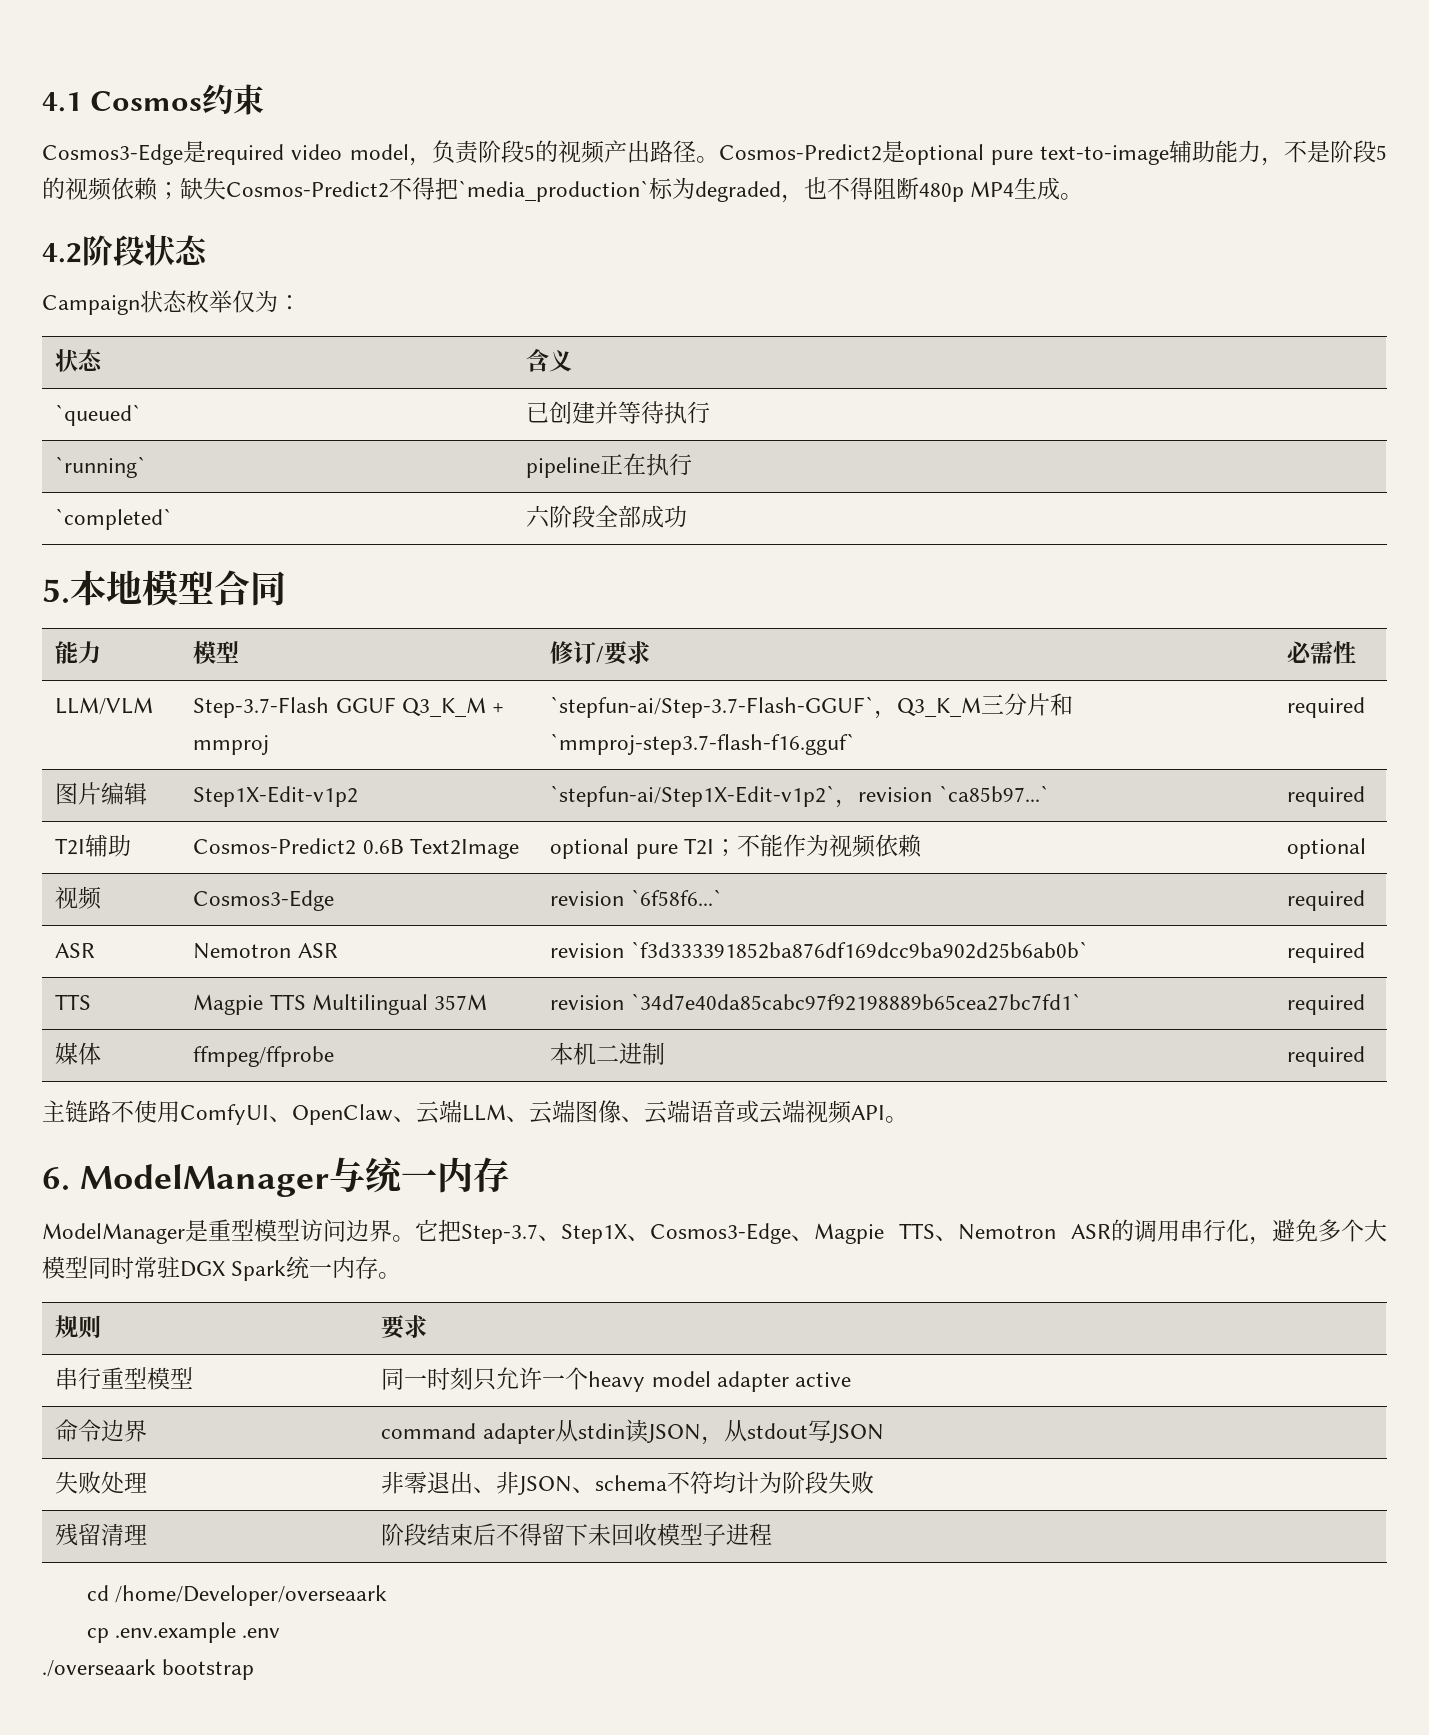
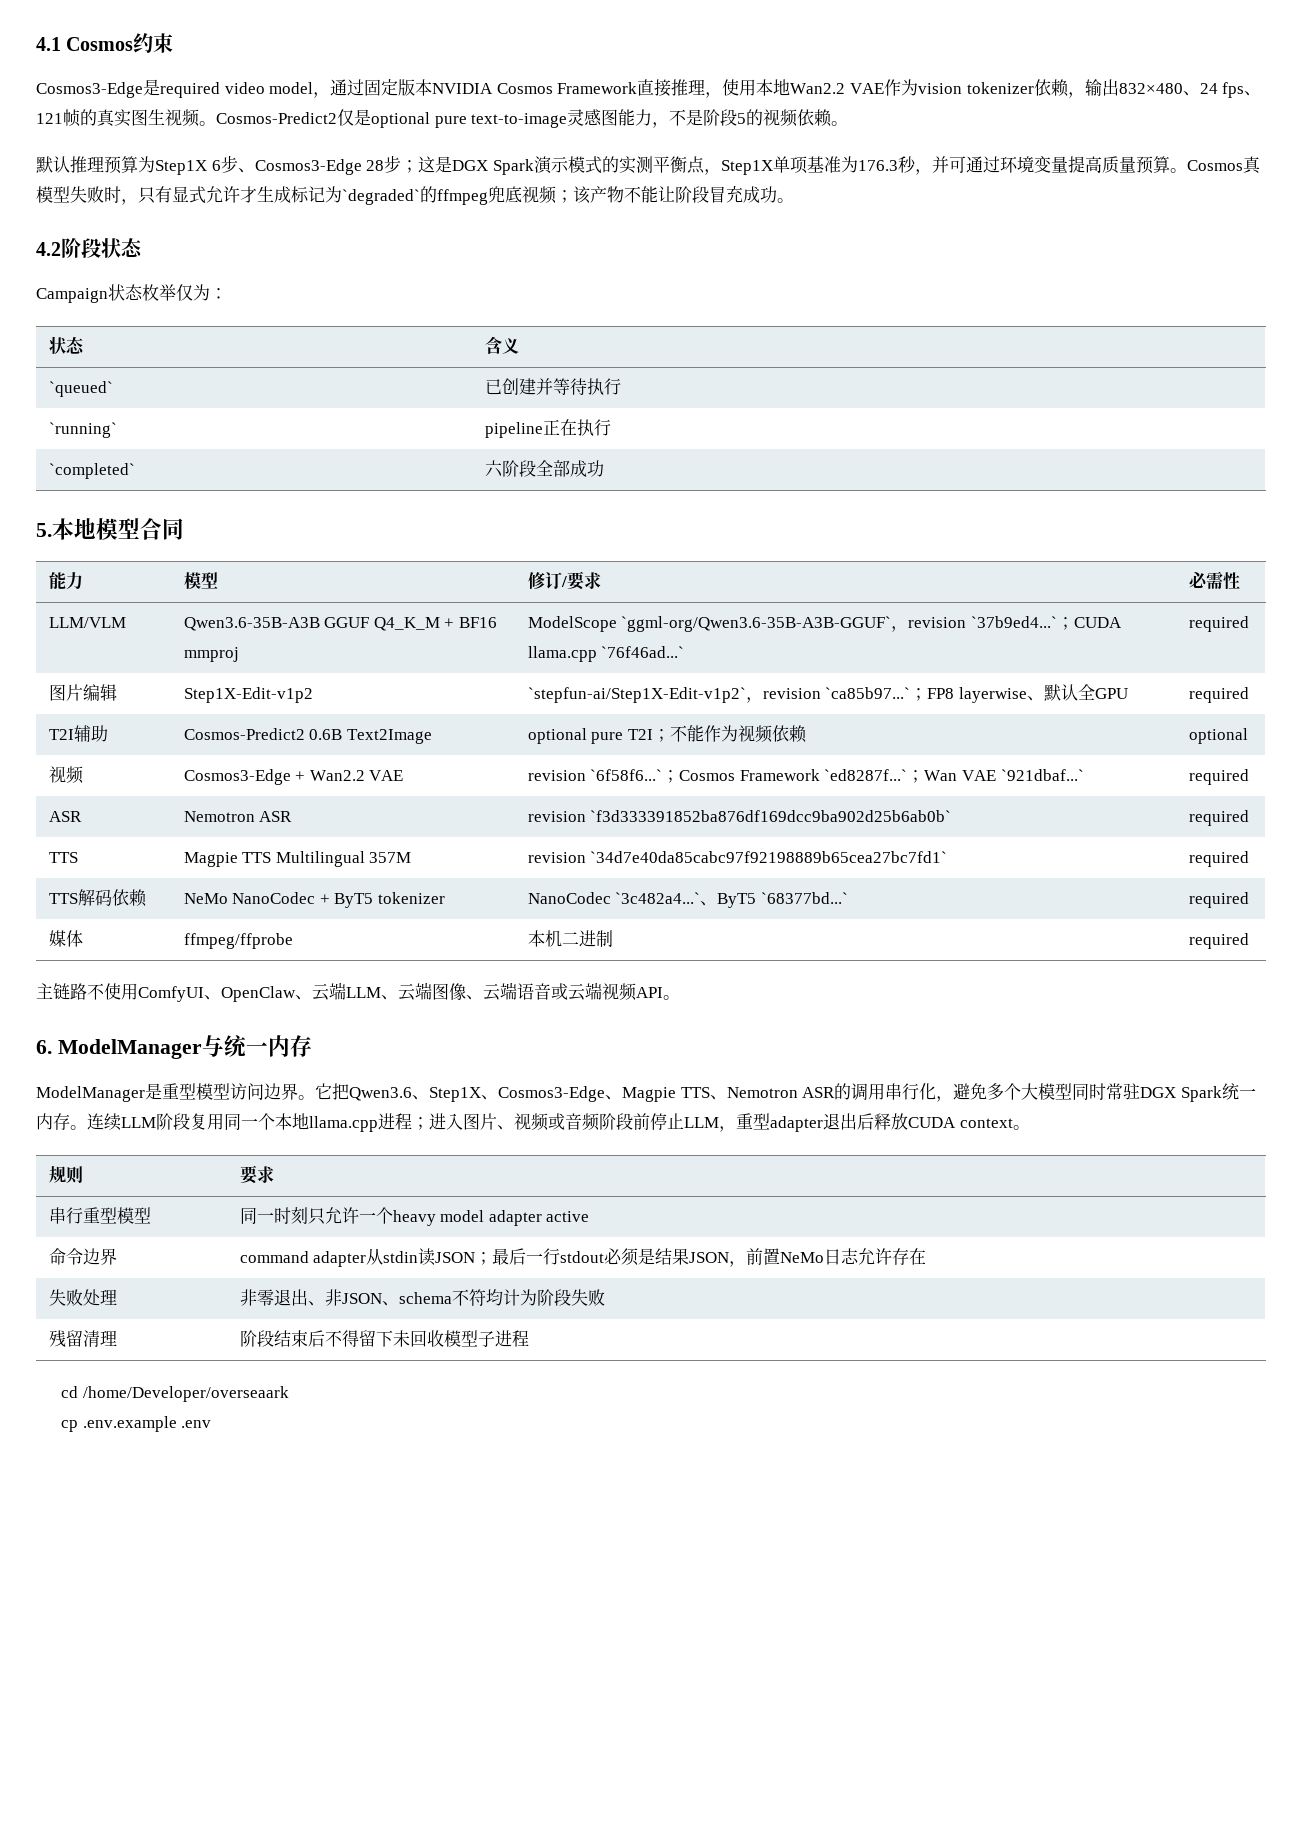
[431,140,882,164] 负责阶段5的视频产出路径。Cosmos-Predict2 -> [330,79,1262,98] [36,109,354,127] 通过固定版本NVIDIA Cosmos Framework直接推理，使用本地Wan2.2 VAE作为vision tokenizer依赖，输出832×480、24 fps、121帧的真实图生视频。Cosmos-Predict2仅
[1169,140,1215,163] 辅助 -> [567,109,619,126] 灵感图
[157,177,1061,203] ；缺失Cosmos-Predict2不得把`media_production`标为degraded，也不得阻断480p MP4生成 -> [831,121,849,126] [36,155,1261,175] [36,185,777,205] 。 // 默认推理预算为Step1X 6步、Cosmos3-Edge 28步；这是DGX Spark演示模式的实测平衡点，Step1X单项基准为176.3秒，并可通过环境变量提高质量预算。Cosmos真模型失败时，只有显式允许才生成标记为`degraded`的ffmpeg兜底视频；该产物不能让阶段冒充成功
[193,697,505,718] [193,735,270,755] [550,693,1074,719] [550,733,856,755] Step-3.7-Flash GGUF Q3_K_M + mmproj | `stepfun-ai/Step-3.7-Flash-GGUF`，Q3_K_M三分片和`mmproj-step3.7-flash-f16.gguf` -> [183,617,498,631] [183,647,239,662] [527,616,1122,632] [527,646,685,662] Qwen3.6-35B-A3B GGUF Q4_K_M + BF16 mmproj | ModelScope `ggml-org/Qwen3.6-35B-A3B-GGUF`，revision `37b9ed4...`；CUDA llama.cpp `76f46ad...`
(1049, 793) none -> [910,684,1128,703] ；FP8 layerwise、默认全GPU
(335, 900) none -> [295,770,404,781] + Wan2.2 VAE
(722, 897) none -> [662,769,1084,783] ；Cosmos Framework `ed8287f...`；Wan VAE `921dbaf...`
(1366, 1004) none -> [48,889,147,907] [183,892,446,908] [527,892,848,908] [1188,892,1249,908] // TTS解码依赖 | NeMo NanoCodec + ByT5 tokenizer | NanoCodec `3c482a4...`、ByT5 `68377bd...` | required
[461,1224,538,1244] Step-3.7 -> [349,1087,412,1101] Qwen3.6
(402, 1275) none -> [87,1113,1030,1132] 连续LLM阶段复用同一个本地llama.cpp进程；进入图片、视频或音频阶段前停止LLM，重型adapter退出后释放CUDA context。
[700,1420,884,1445] ，从stdout写JSON -> [475,1248,927,1267] ；最后一行stdout必须是结果JSON，前置NeMo日志允许存在
[42,1659,255,1680] // ./overseaark bootstrap -> (212, 1424) none

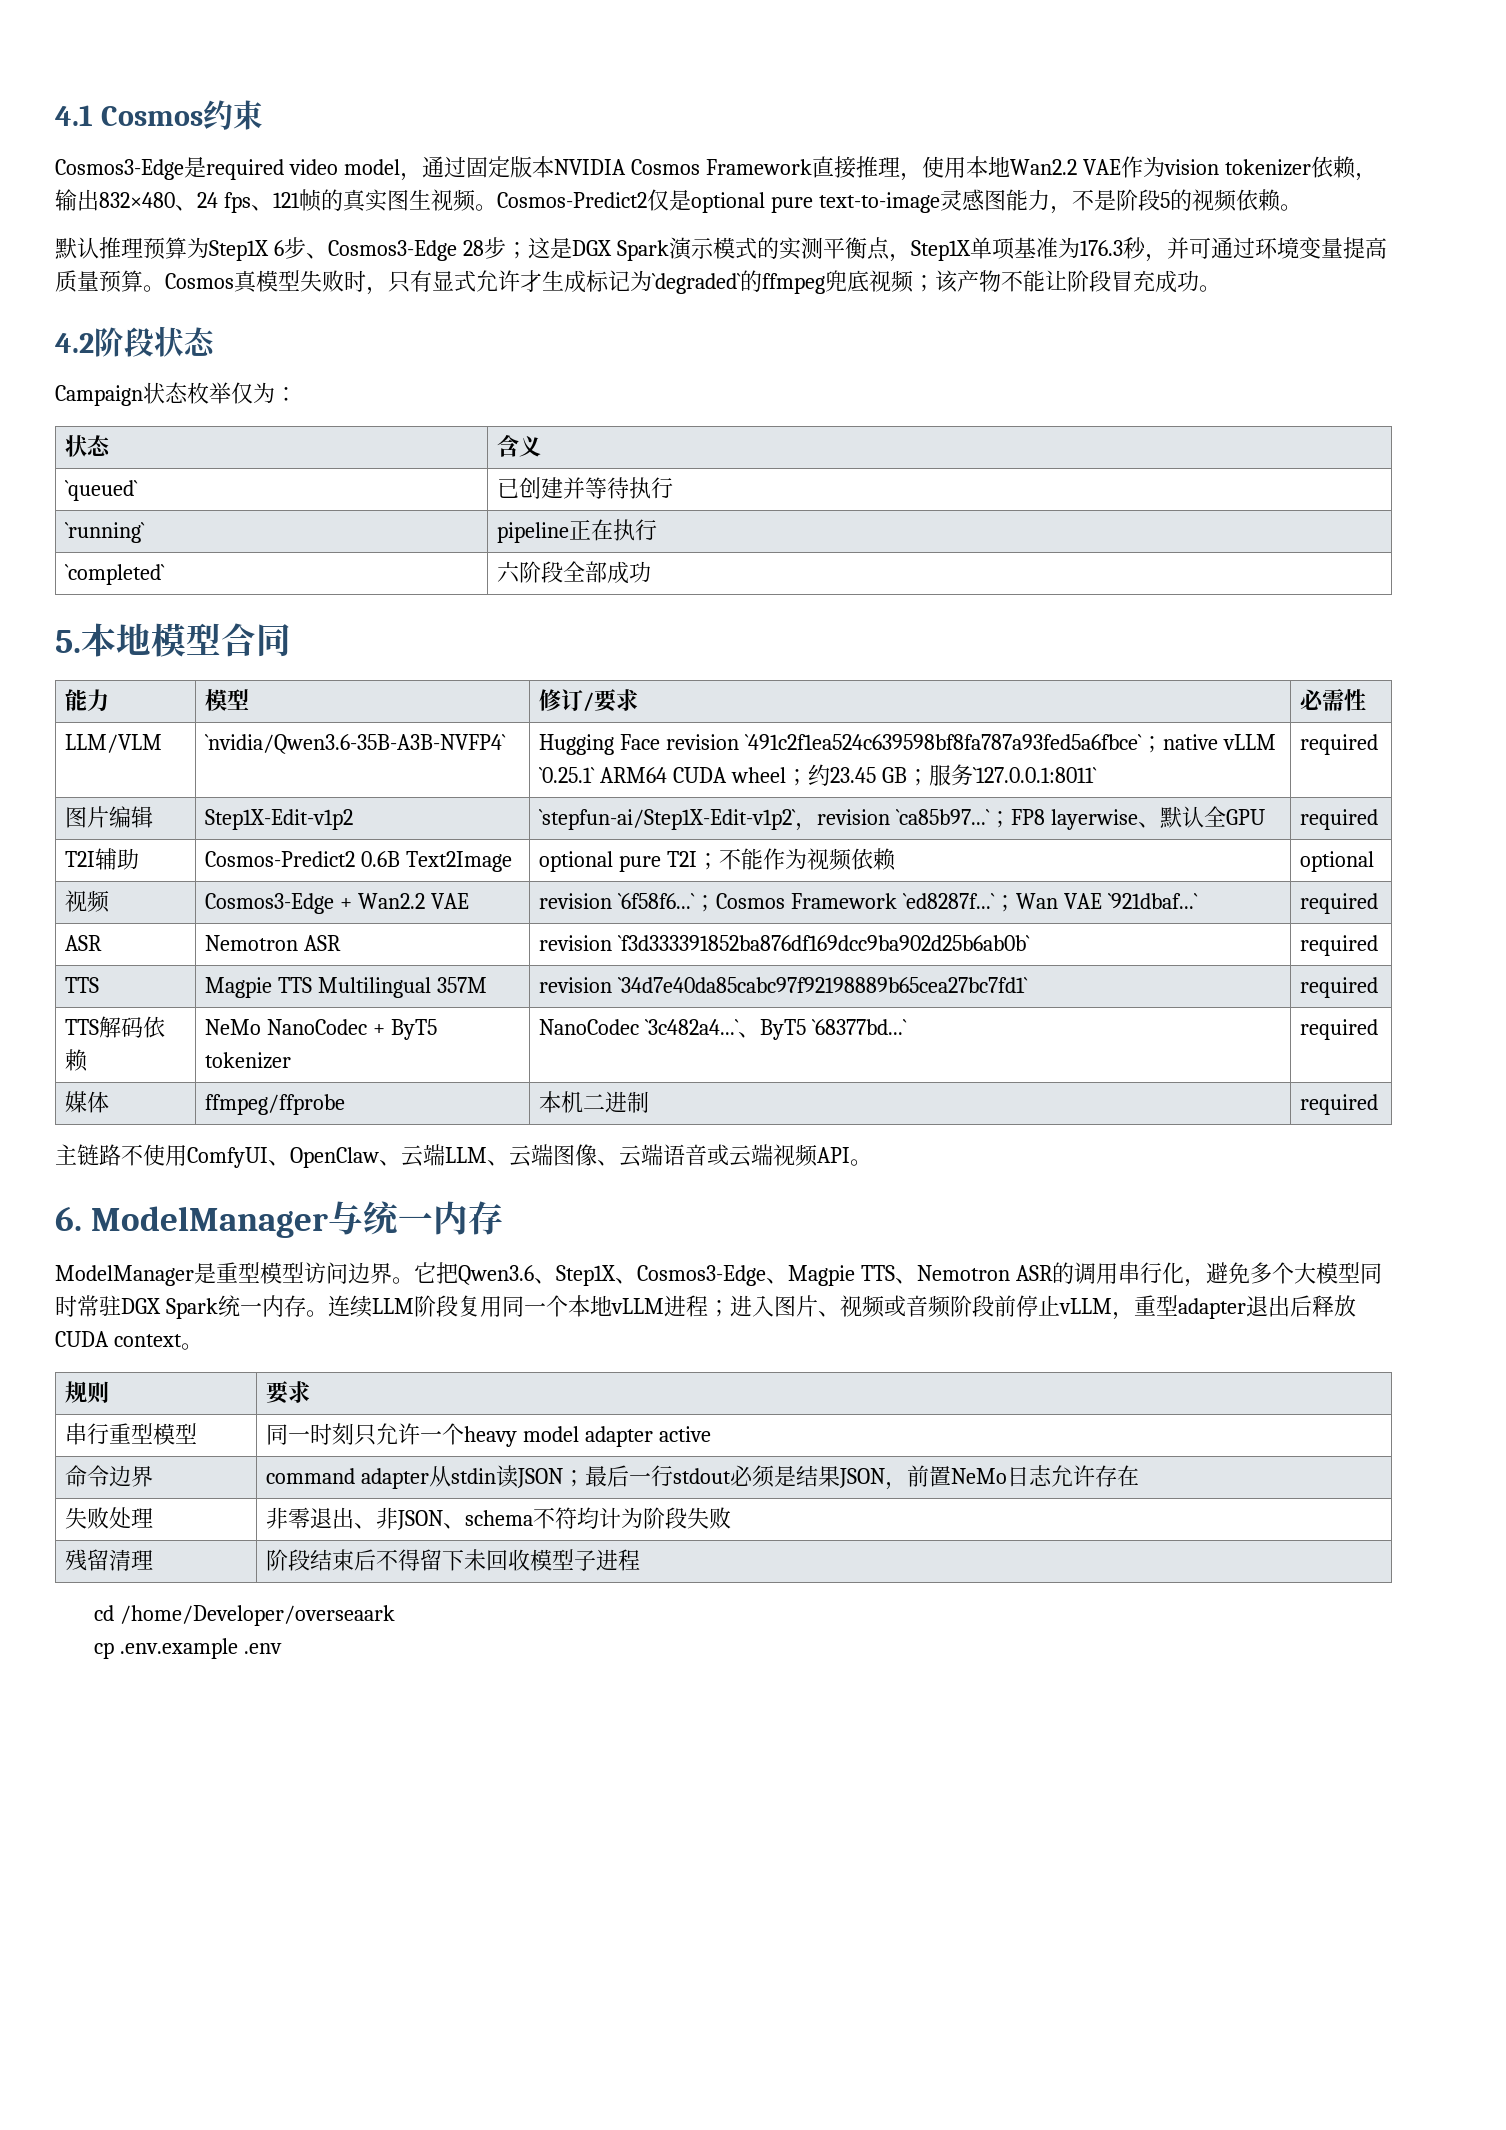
[183,617,498,631] [183,647,239,662] [527,616,1122,632] [527,646,685,662] Qwen3.6-35B-A3B GGUF Q4_K_M + BF16 mmproj | ModelScope `ggml-org/Qwen3.6-35B-A3B-GGUF`，revision `37b9ed4...`；CUDA llama.cpp `76f46ad...` -> [205,734,507,754] [539,734,1276,755] [539,764,1097,786] `nvidia/Qwen3.6-35B-A3B-NVFP4` | Hugging Face revision `491c2f1ea524c639598bf8fa787a93fed5a6fbce`；native vLLM `0.25.1` ARM64 CUDA wheel；约23.45 GB；服务`127.0.0.1:8011`
[309,1116,378,1132] llama.cpp -> [610,1298,664,1314] vLLM
[684,1117,719,1128] LLM -> [1058,1298,1112,1314] vLLM

